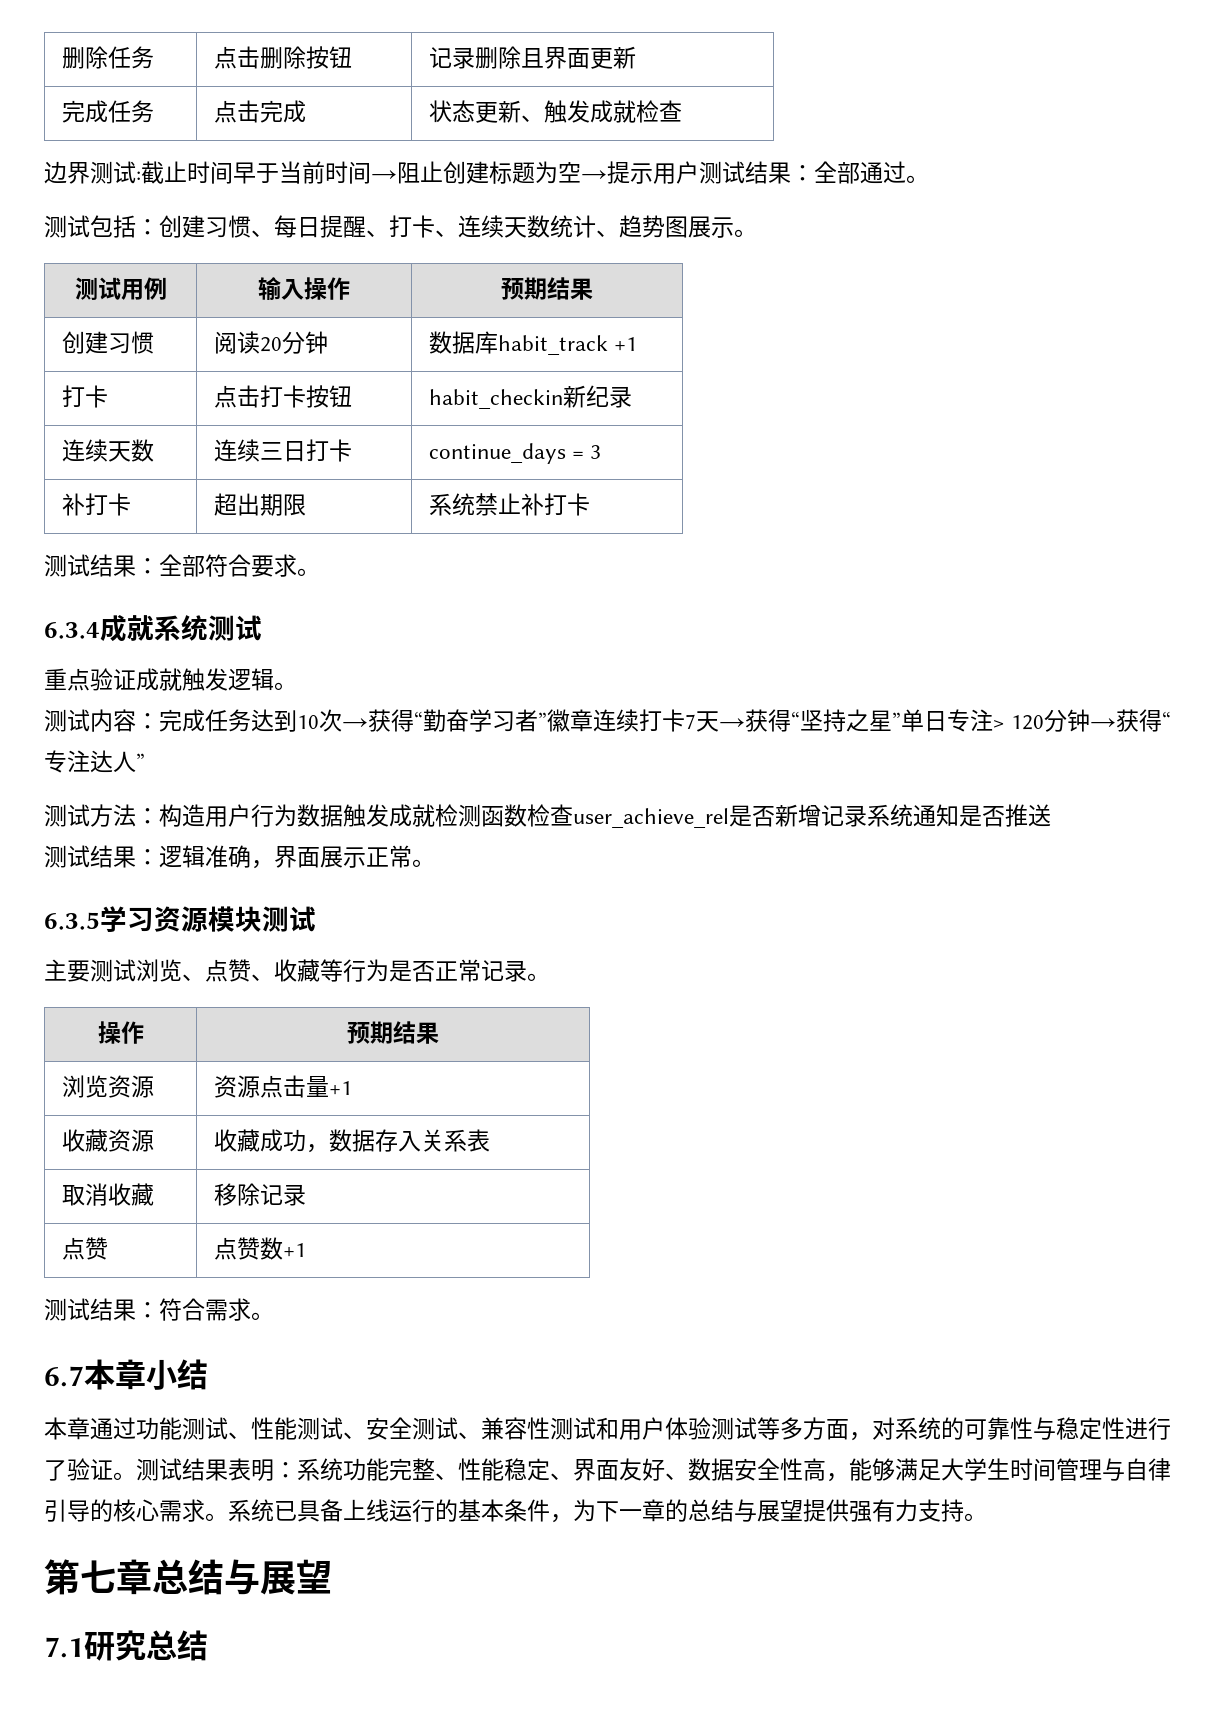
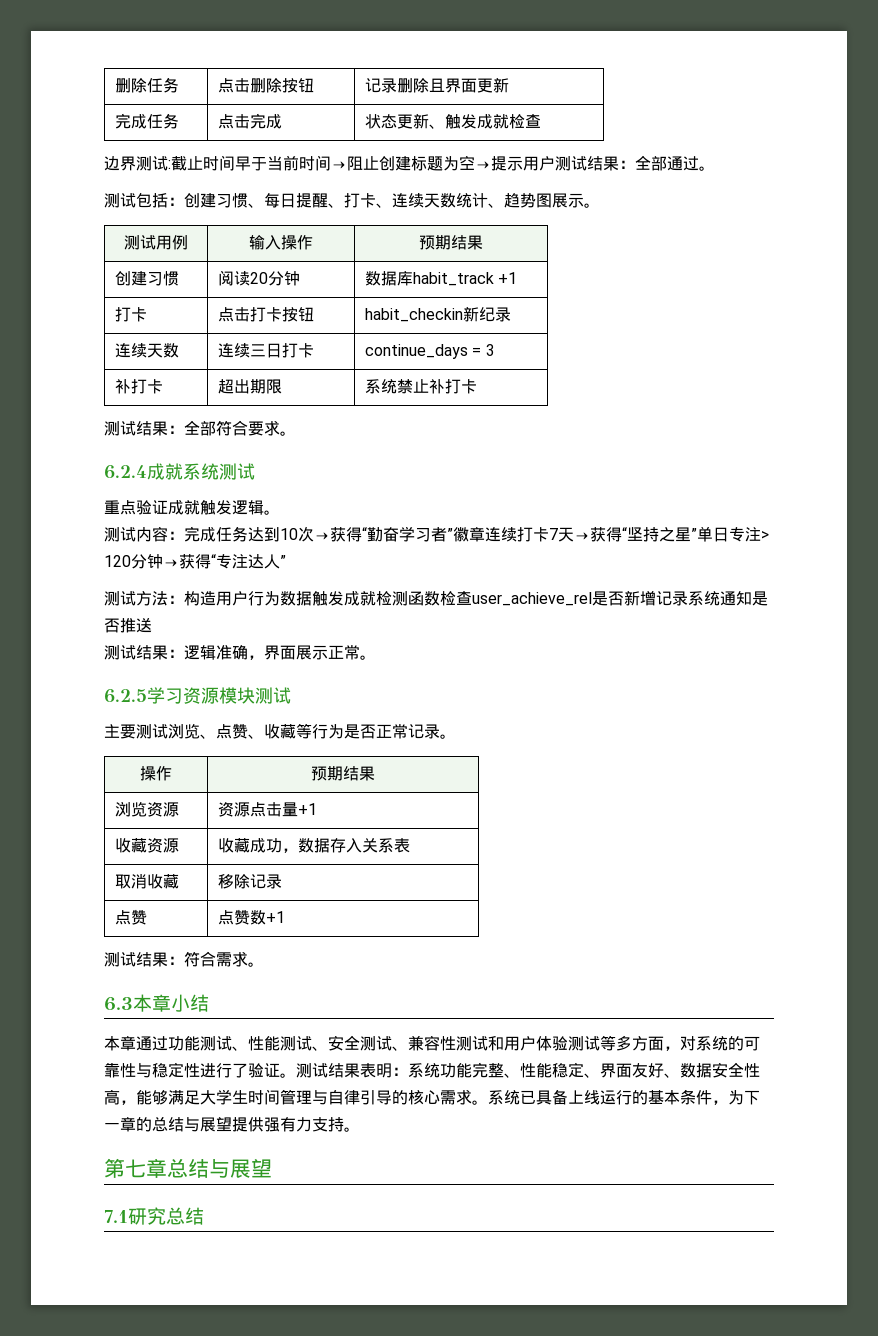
[44,622,100,639] 6.3.4 -> [104,465,147,479] 6.2.4
[44,912,100,930] 6.3.5 -> [104,689,147,703] 6.2.5
[44,1366,84,1387] 6.7 -> [104,997,133,1011] 6.3

